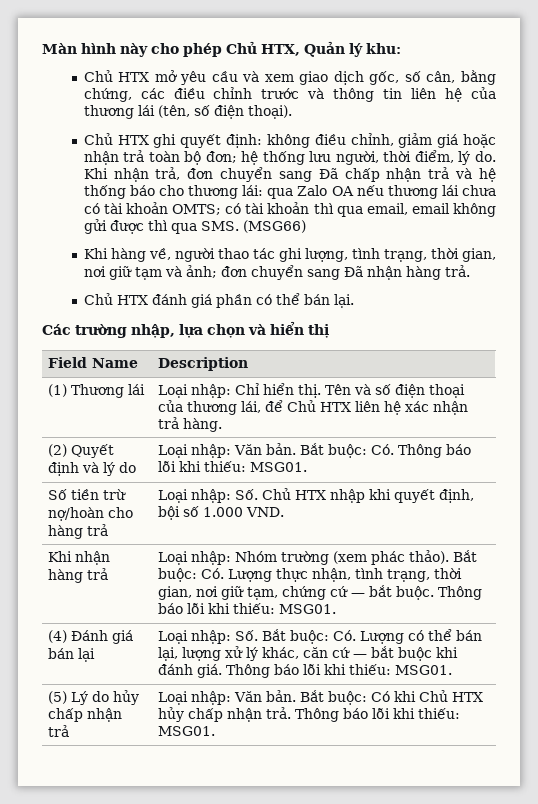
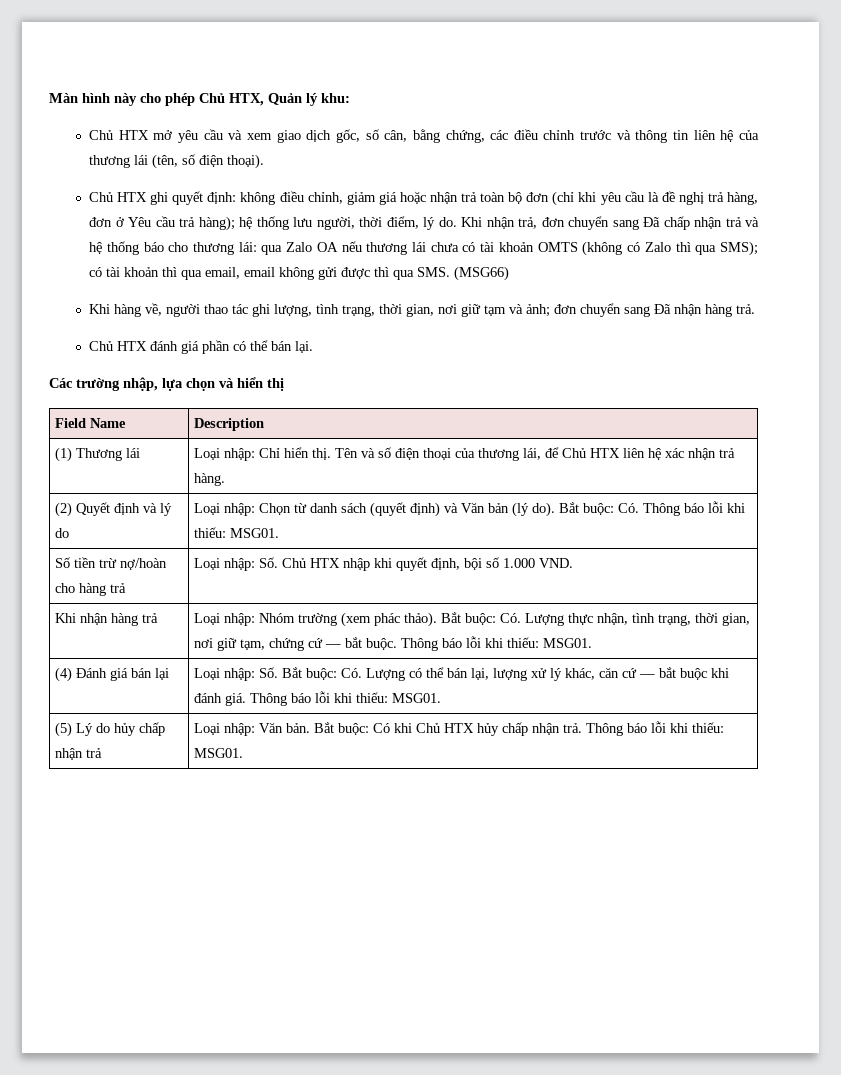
[205,151,237,163] đơn; -> [526,191,759,206] [89,216,235,231] đơn (chỉ khi yêu cầu là đề nghị trả hàng, đơn ở Yêu cầu trả hàng);
[172,204,222,215] OMTS; -> [537,241,759,256] OMTS (không có Zalo thì qua SMS);
[234,443,297,455] Văn bản. -> [259,502,556,517] Chọn từ danh sách (quyết định) và Văn bản (lý do).

